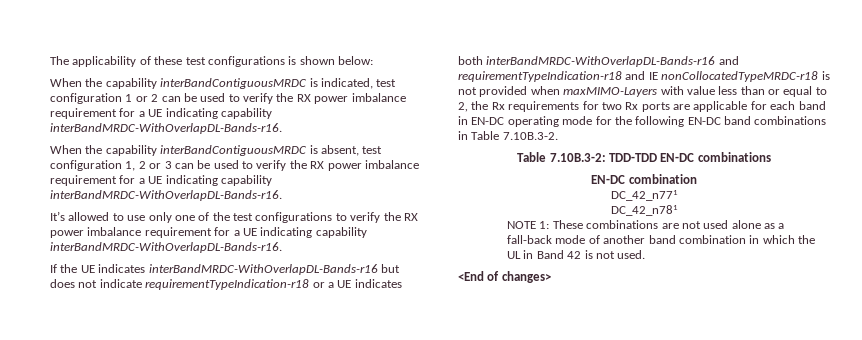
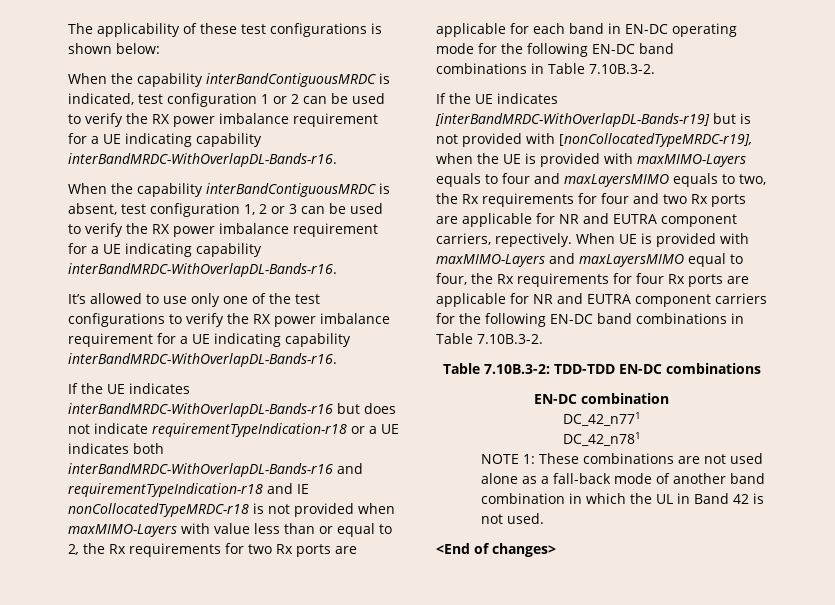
(558, 136) none -> [436,93,558,104] [435,113,751,127] [436,133,752,147] [436,153,746,167] [436,173,766,187] [436,193,746,207] [436,213,737,227] [436,233,749,247] [436,253,743,267] [436,273,749,287] [436,293,767,307] [436,313,744,327] [436,333,543,344] // If the UE indicates [interBandMRDC-WithOverlapDL-Bands-r19] but is not provided with [nonCollocatedTypeMRDC-r19], when the UE is provided with maxMIMO-Layers equals to four and maxLayersMIMO equals to two, the Rx requirements for four and two Rx ports are applicable for NR and EUTRA component carriers, repectively. When UE is provided with maxMIMO-Layers and maxLayersMIMO equal to four, the Rx requirements for four Rx ports are applicable for NR and EUTRA component carriers for the following EN-DC band combinations in Table 7.10B.3-2.

